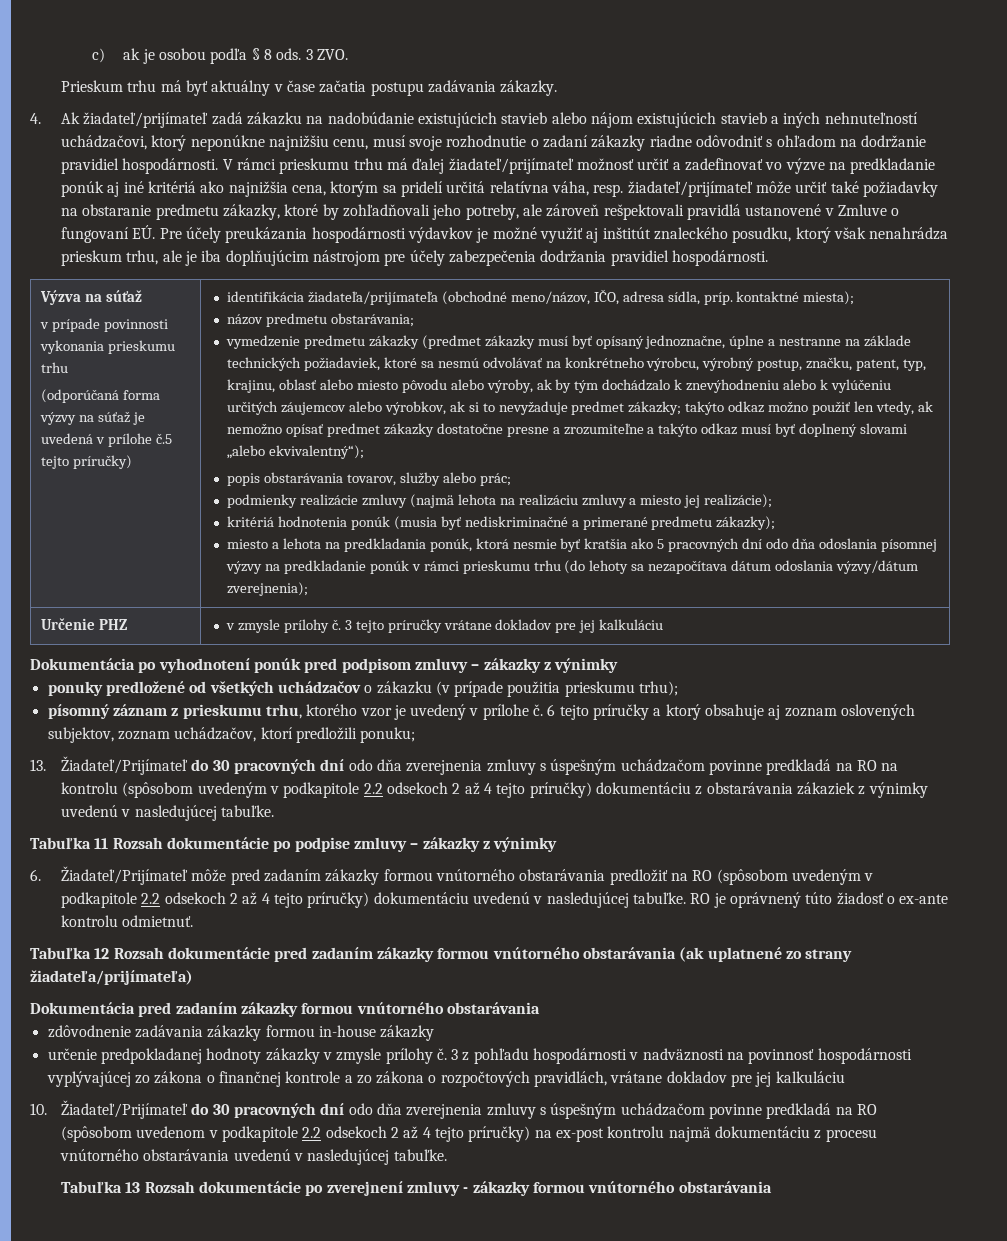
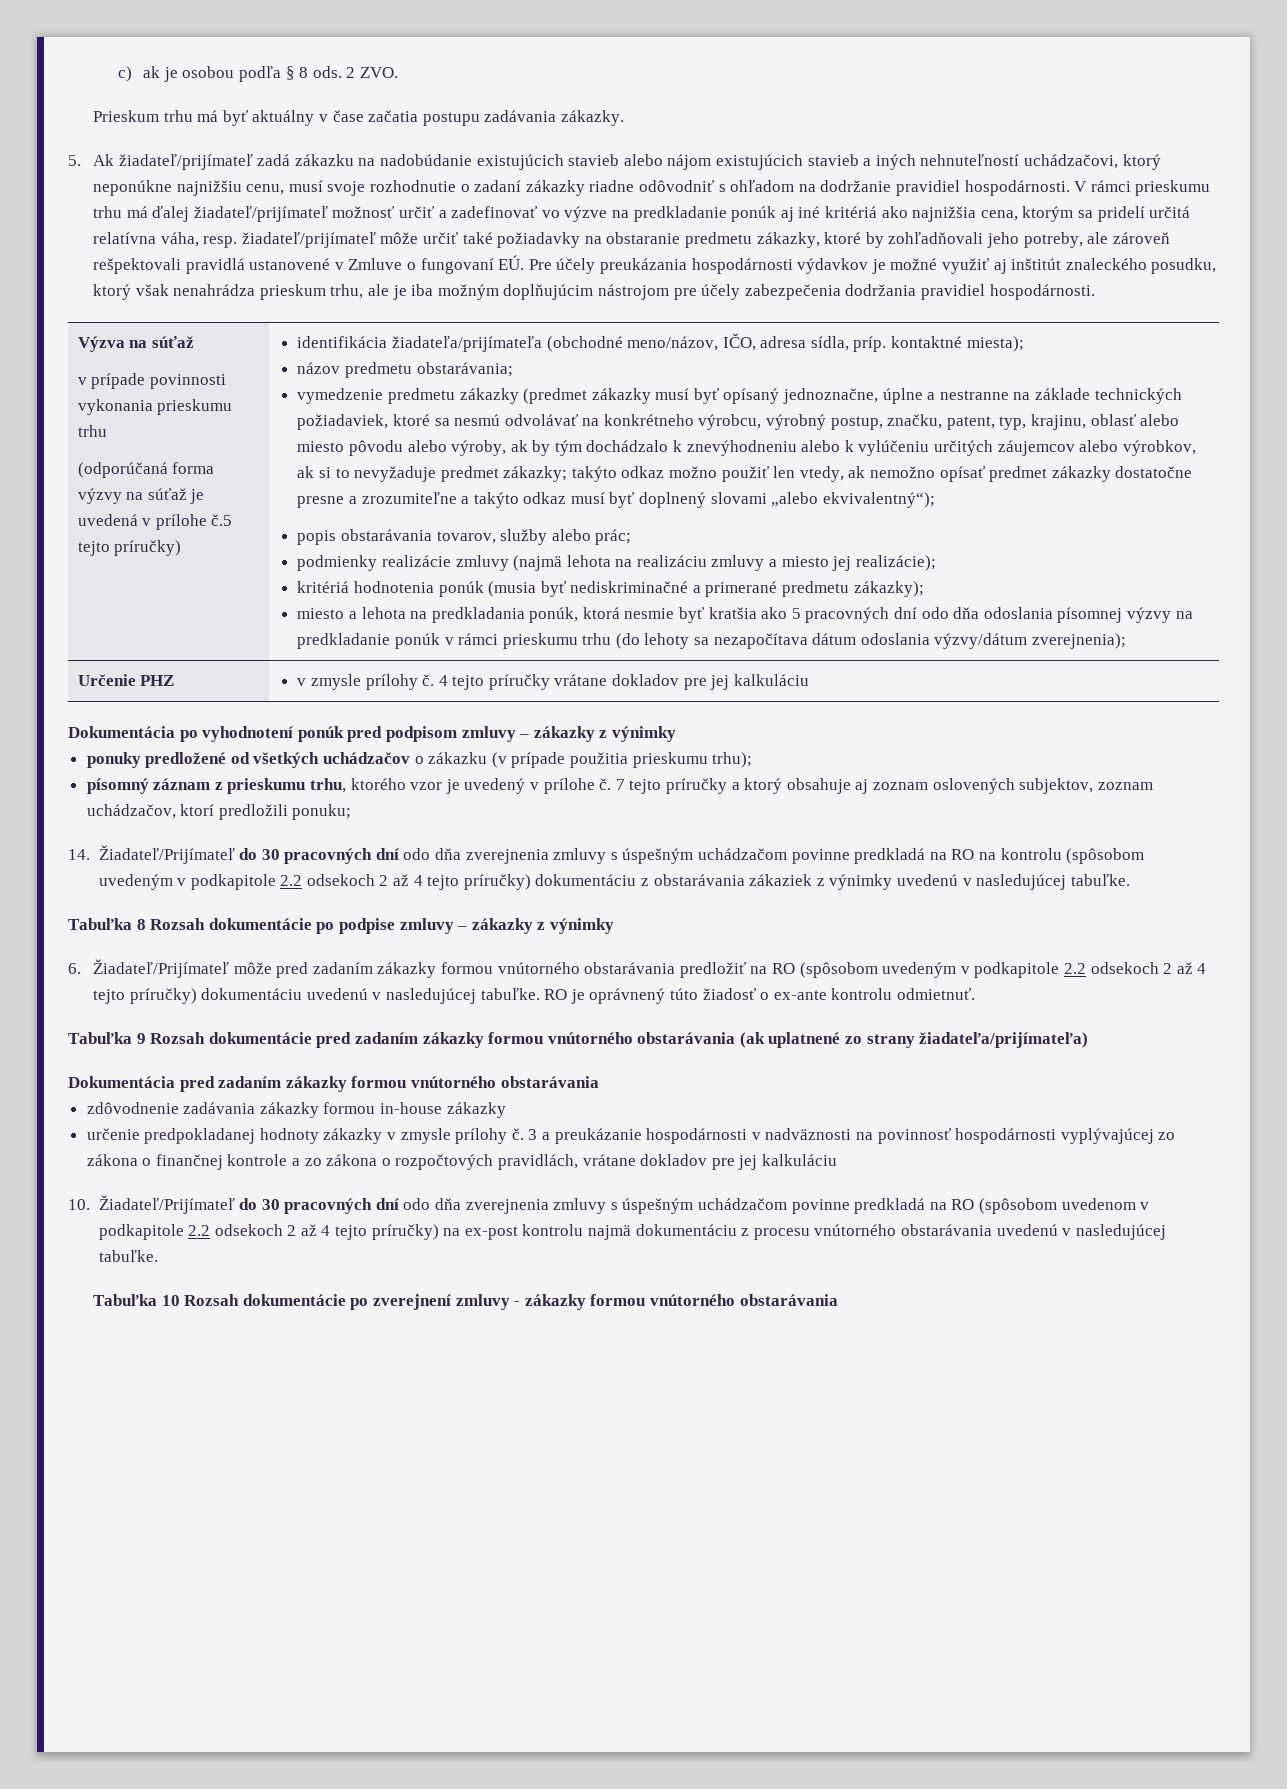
[305,49,313,60] 3 -> [346,67,356,78] 2
[30,113,41,124] 4. -> [68,155,81,166] 5.
(222, 256) none -> [437,284,499,300] možným
[344,620,352,630] 3 -> [438,675,448,686] 4
[547,704,556,716] 6 -> [615,779,625,790] 7
[30,759,46,771] 13. -> [68,849,90,860] 14.
[94,838,109,849] 11 -> [136,919,146,930] 8
[94,948,110,959] 12 -> [136,1033,146,1044] 9
[462,1048,529,1064] z pohľadu -> [542,1128,642,1144] a preukázanie
[125,1182,141,1193] 13 -> [161,1295,180,1306] 10

